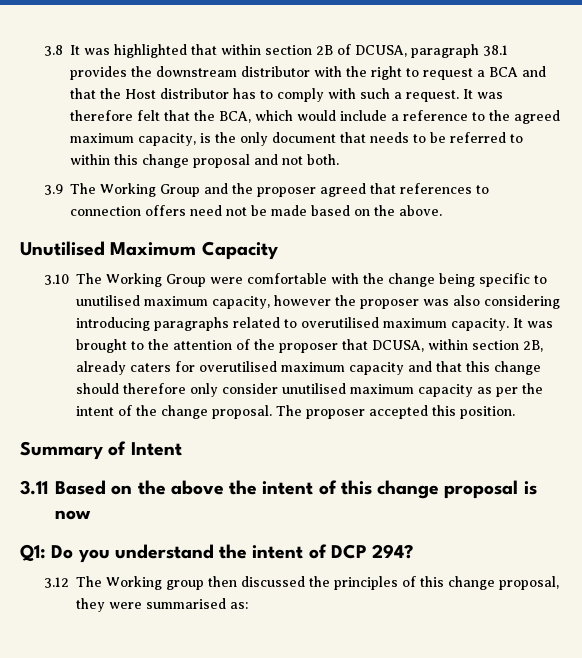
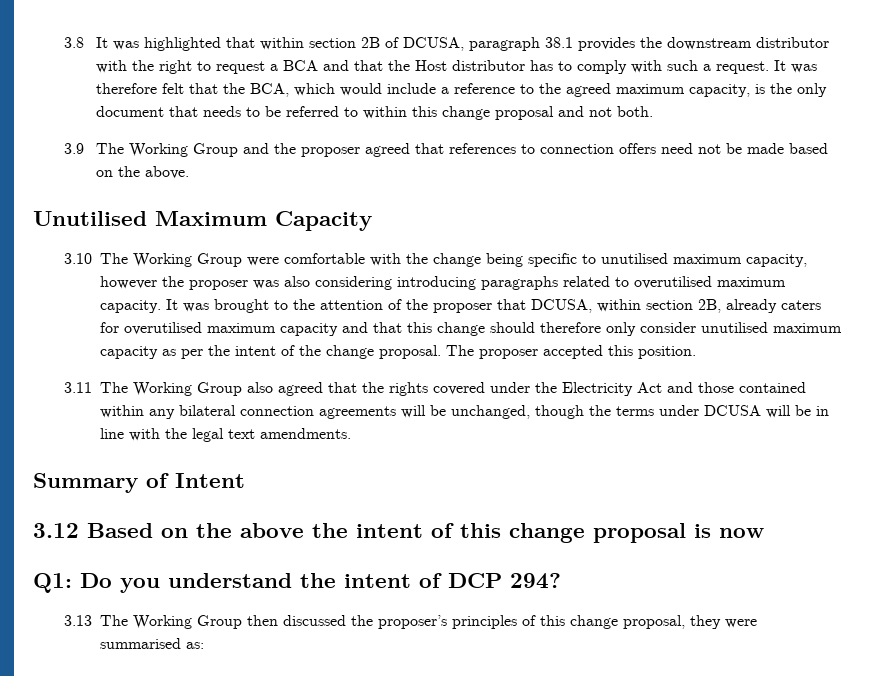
(516, 412) none -> [64,382,807,396] [100,405,830,419] [100,428,352,442] // 3.11 The Working Group also agreed that the rights covered under the Electricity Act and those contained within any bilateral connection agreements will be unchanged, though the terms under DCUSA will be in line with the legal text amendments.
[20,480,48,495] 3.11 -> [33,523,79,538] 3.12
[44,576,205,590] 3.12 The Working group -> [64,615,243,629] 3.13 The Working Group
(331, 581) none -> [378,615,448,629] proposer’s

